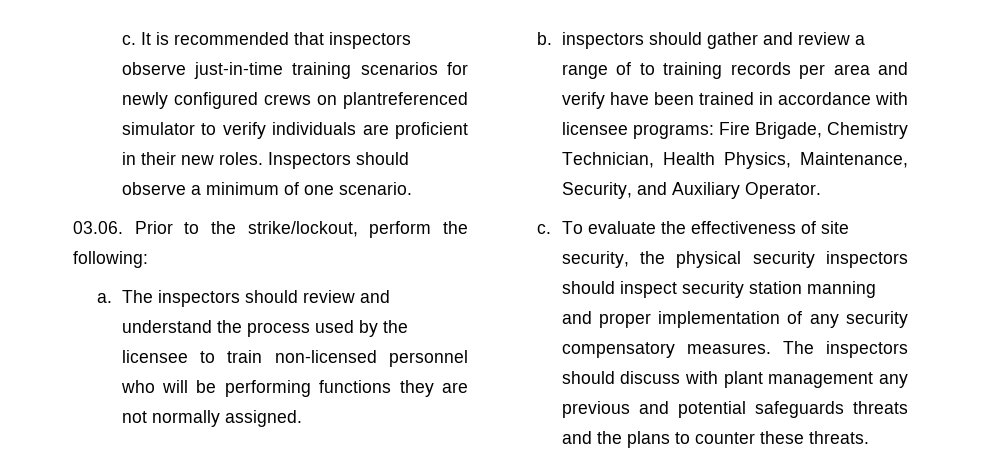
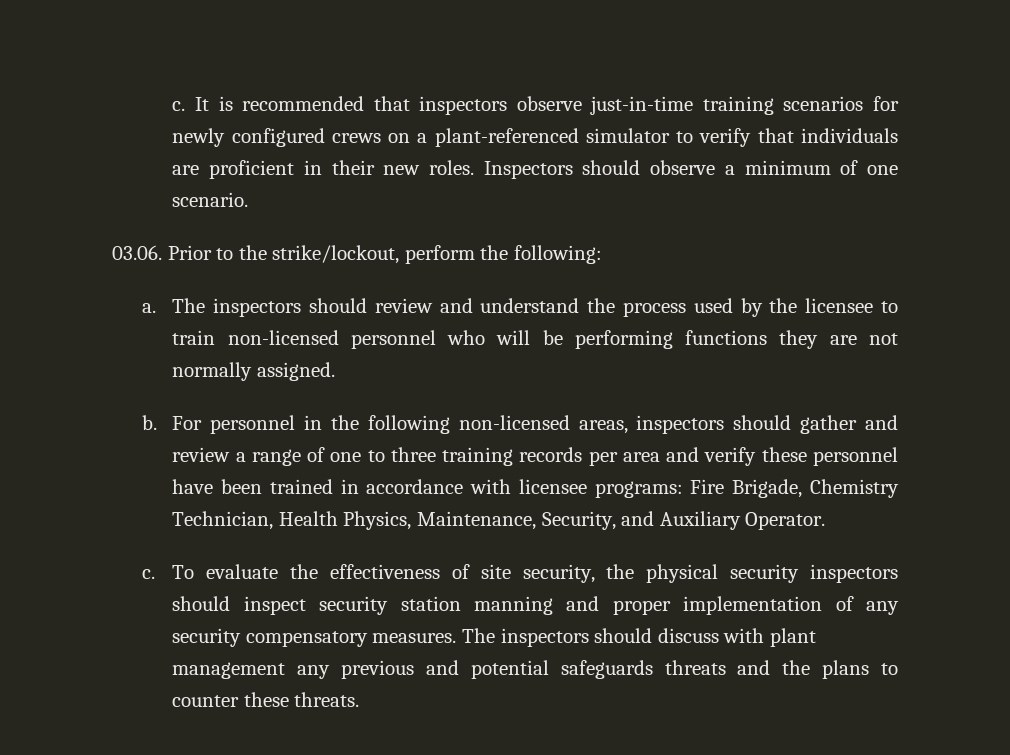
[343,92,469,109] plantreferenced -> [417,128,579,147] a plant-referenced
(266, 130) none -> [757,128,794,143] that
(553, 38) none -> [172,415,628,434] For personnel in the following non-licensed areas,
[639,63,655,75] to -> [330,447,436,462] one to three
(605, 100) none -> [761,447,898,466] these personnel

